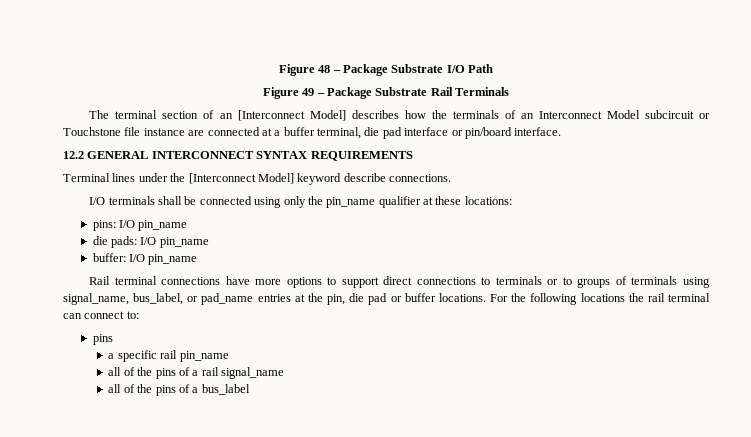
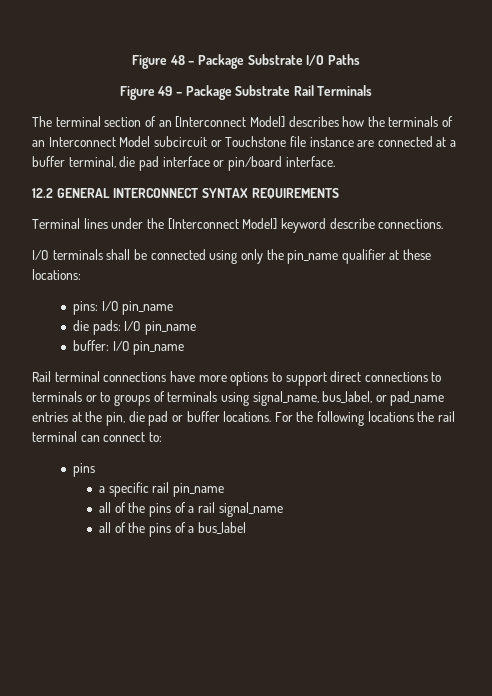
[468,64,494,73] Path -> [327,54,360,65] Paths

